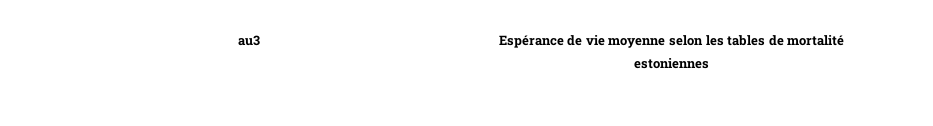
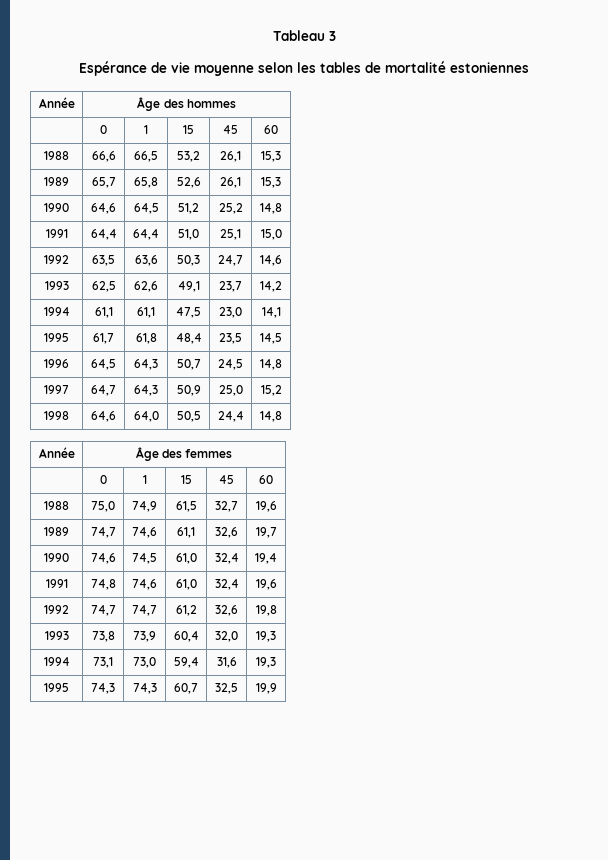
[237,35,260,46] au3 -> [272,30,336,41] Tableau 3
(709, 63) none -> [38,97,75,108] [137,97,236,111] [100,125,107,134] [144,125,148,134] [183,125,194,134] [223,125,238,134] [264,125,278,134] [44,151,69,160] [91,151,116,162] [134,151,158,162] [177,151,200,162] [220,151,241,162] [261,151,281,162] [44,177,69,186] [91,177,116,188] [134,177,158,188] [176,177,201,188] [220,177,241,188] [261,177,281,188] [44,203,69,212] [91,203,116,214] [133,203,159,214] [178,203,199,214] [218,203,243,214] [260,203,282,214] [45,229,68,238] [90,229,117,240] [133,229,159,240] [178,229,199,240] [220,229,241,240] [260,229,282,240] [44,255,69,264] [92,255,115,266] [134,255,158,266] [177,255,200,266] [218,255,243,266] [260,255,282,266] [44,281,69,290] [91,281,116,292] [134,281,158,292] [177,281,200,292] [219,281,242,292] [260,281,282,292] [43,307,70,316] [94,307,113,318] [137,307,155,318] [176,307,201,318] [219,307,242,318] [261,307,281,318] [44,333,69,342] [93,333,114,344] [135,333,157,344] [175,333,202,344] [219,333,242,344] [260,333,282,344] [44,359,69,368] [91,359,116,370] [134,359,158,370] [176,359,201,370] [218,359,243,370] [260,359,282,370] [44,385,69,394] [91,385,116,396] [134,385,158,396] [176,385,201,396] [218,385,243,396] [260,385,282,396] [44,411,69,420] [91,411,116,422] [133,411,159,422] [176,411,201,422] [217,411,244,422] [260,411,282,422] [38,447,75,458] [135,447,233,461] [99,475,107,484] [142,475,147,484] [180,475,192,484] [219,475,234,484] [259,475,273,484] [44,501,69,510] [91,501,115,512] [132,501,157,512] [175,501,197,512] [215,501,238,512] [255,501,277,512] [44,527,69,536] [90,527,116,538] [132,527,157,538] [177,527,195,538] [215,527,238,538] [255,527,277,538] [44,553,69,562] [90,553,116,564] [132,553,157,564] [175,553,197,564] [214,553,239,564] [255,553,277,564] [45,579,68,588] [90,579,116,590] [132,579,157,590] [175,579,197,590] [214,579,239,590] [255,579,277,590] [44,605,69,614] [90,605,116,616] [132,605,157,616] [175,605,197,616] [215,605,238,616] [255,605,277,616] [44,631,69,640] [91,631,115,642] [133,631,156,642] [173,631,199,642] [215,631,238,642] [256,631,276,642] [43,657,70,666] [93,657,113,668] [133,657,156,668] [173,657,199,668] [216,657,237,668] [256,657,276,668] [44,683,69,692] [91,683,115,694] [132,683,157,694] [174,683,198,694] [215,683,238,694] [255,683,277,694] // Année | Âge des hommes // | 0 | 1 | 15 | 45 | 60 // 1988 | 66,6 | 66,5 | 53,2 | 26,1 | 15,3 // 1989 | 65,7 | 65,8 | 52,6 | 26,1 | 15,3 // 1990 | 64,6 | 64,5 | 51,2 | 25,2 | 14,8 // 1991 | 64,4 | 64,4 | 51,0 | 25,1 | 15,0 // 1992 | 63,5 | 63,6 | 50,3 | 24,7 | 14,6 // 1993 | 62,5 | 62,6 | 49,1 | 23,7 | 14,2 // 1994 | 61,1 | 61,1 | 47,5 | 23,0 | 14,1 // 1995 | 61,7 | 61,8 | 48,4 | 23,5 | 14,5 // 1996 | 64,5 | 64,3 | 50,7 | 24,5 | 14,8 // 1997 | 64,7 | 64,3 | 50,9 | 25,0 | 15,2 // 1998 | 64,6 | 64,0 | 50,5 | 24,4 | 14,8 // Année | Âge des femmes // | 0 | 1 | 15 | 45 | 60 // 1988 | 75,0 | 74,9 | 61,5 | 32,7 | 19,6 // 1989 | 74,7 | 74,6 | 61,1 | 32,6 | 19,7 // 1990 | 74,6 | 74,5 | 61,0 | 32,4 | 19,4 // 1991 | 74,8 | 74,6 | 61,0 | 32,4 | 19,6 // 1992 | 74,7 | 74,7 | 61,2 | 32,6 | 19,8 // 1993 | 73,8 | 73,9 | 60,4 | 32,0 | 19,3 // 1994 | 73,1 | 73,0 | 59,4 | 31,6 | 19,3 // 1995 | 74,3 | 74,3 | 60,7 | 32,5 | 19,9

